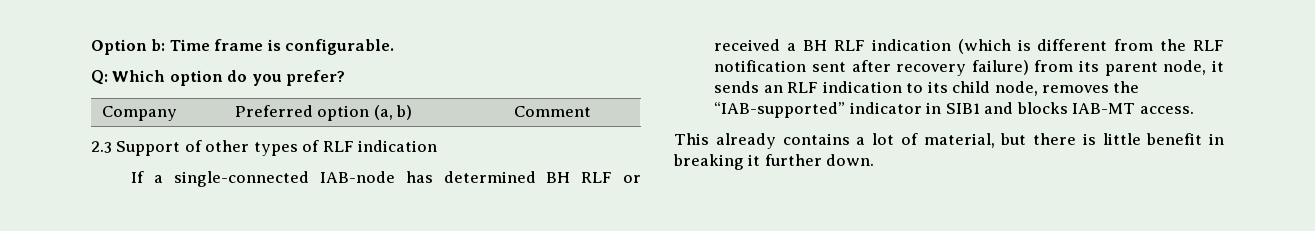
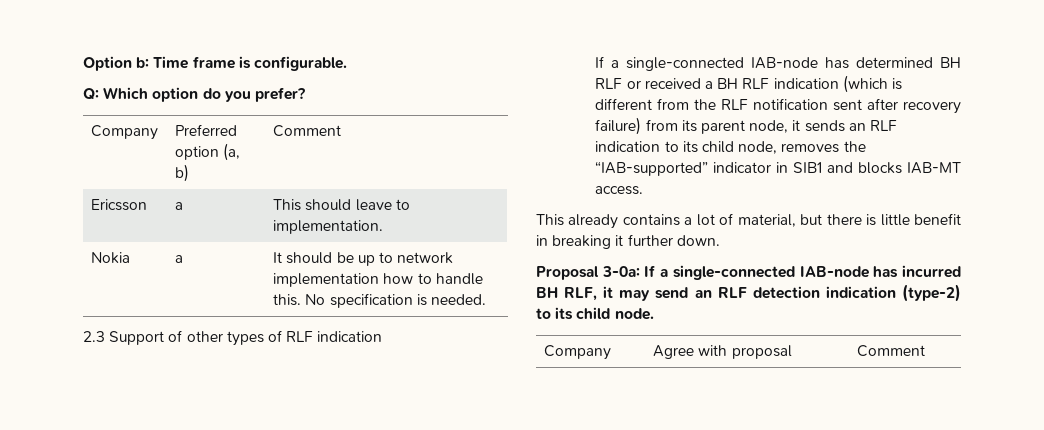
(591, 111) none -> [91,199,148,211] [175,202,184,210] [273,199,410,211] [273,220,384,234] [91,252,131,264] [175,255,184,263] [273,252,454,266] [273,273,483,287] [273,293,487,308] // Ericsson | a | This should leave to implementation. // Nokia | a | It should be up to network implementation how to handle this. No specification is needed.
(875, 160) none -> [536,265,961,280] [536,284,961,302] [536,307,654,320] [544,345,612,360] [653,345,792,359] [857,345,926,357] // Proposal 3-0a: If a single-connected IAB-node has incurred BH RLF, it may send an RLF detection indication (type-2) to its child node. // Company | Agree with proposal | Comment

